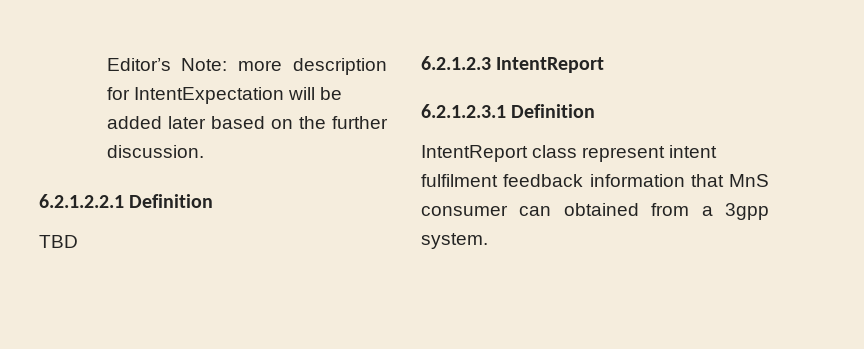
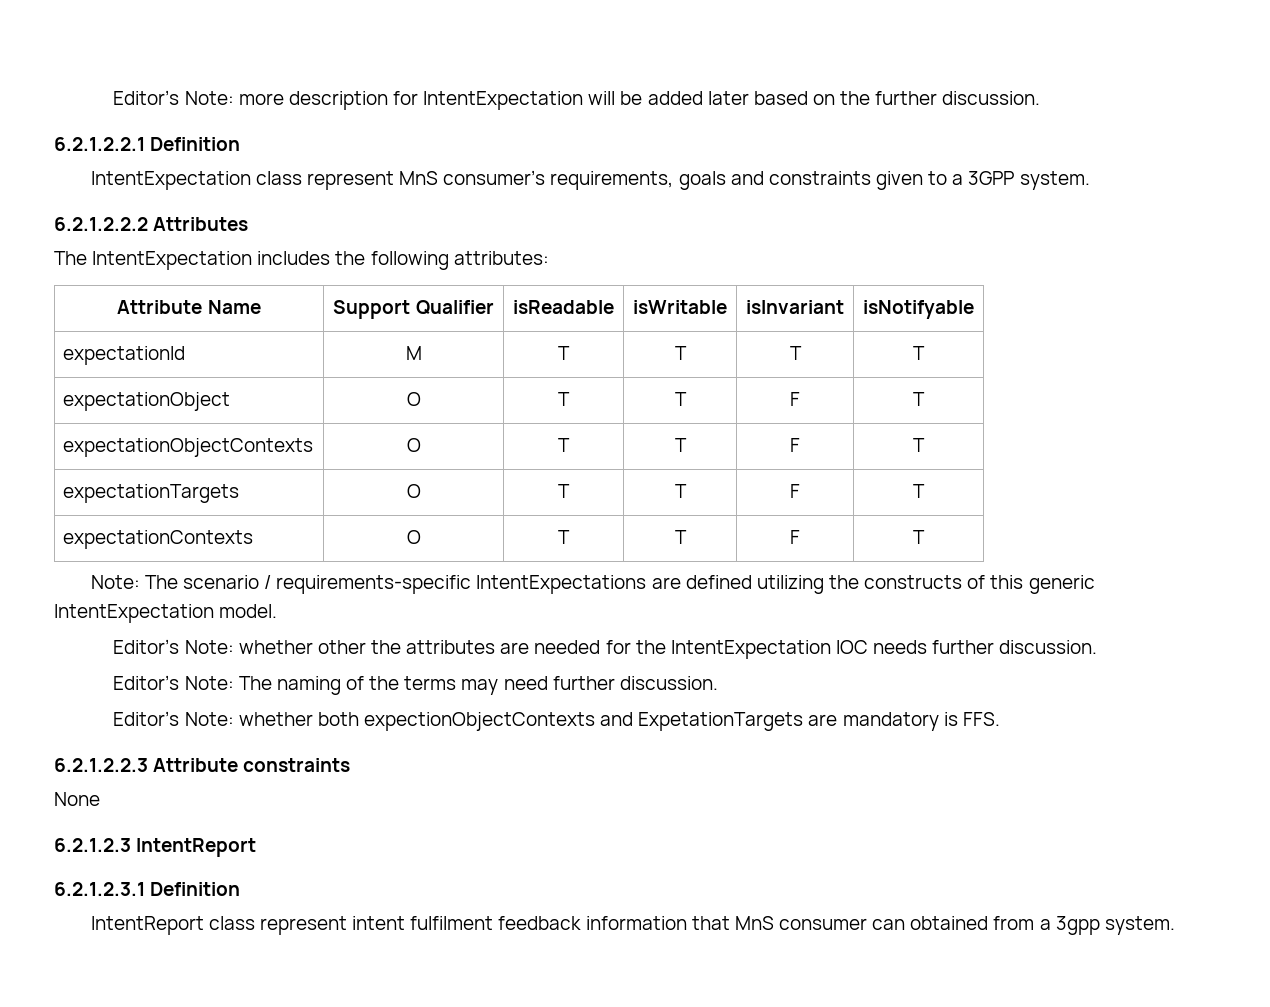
[39,235,78,248] TBD -> [90,170,1090,190] [54,217,249,231] [54,251,549,270] [117,300,261,314] [333,300,494,319] [513,300,614,314] [633,300,727,314] [746,300,844,314] [863,300,974,319] [63,346,186,365] [405,346,422,360] [558,346,570,360] [674,346,687,360] [789,346,802,360] [913,346,925,360] [63,392,231,411] [406,392,421,406] [558,392,570,406] [674,392,687,406] [790,392,800,406] [913,392,925,406] [63,438,314,457] [406,438,421,452] [558,438,570,452] [674,438,687,452] [790,438,800,452] [913,438,925,452] [63,484,240,503] [406,484,421,498] [558,484,570,498] [674,484,687,498] [790,484,800,498] [913,484,925,498] [63,530,254,549] [406,530,421,544] [558,530,570,544] [674,530,687,544] [790,530,800,544] [913,530,925,544] [90,575,1095,594] [54,604,278,623] [113,639,1098,659] [113,675,718,695] [113,711,1000,731] [54,758,351,772] [54,792,100,806] IntentExpectation class represent MnS consumer’s requirements, goals and constraints given to a 3GPP system. // 6.2.1.2.2.2 Attributes // The IntentExpectation includes the following attributes: // Attribute Name | Support Qualifier | isReadable | isWritable | isInvariant | isNotifyable // expectationId | M | T | T | T | T // expectationObject | O | T | T | F | T // expectationObjectContexts | O | T | T | F | T // expectationTargets | O | T | T | F | T // expectationContexts | O | T | T | F | T // Note: The scenario / requirements-specific IntentExpectations are defined utilizing the constructs of this generic IntentExpectation model. // Editor’s Note: whether other the attributes are needed for the IntentExpectation IOC needs further discussion. // Editor’s Note: The naming of the terms may need further discussion. // Editor’s Note: whether both expectionObjectContexts and ExpetationTargets are mandatory is FFS. // 6.2.1.2.2.3 Attribute constraints // None

